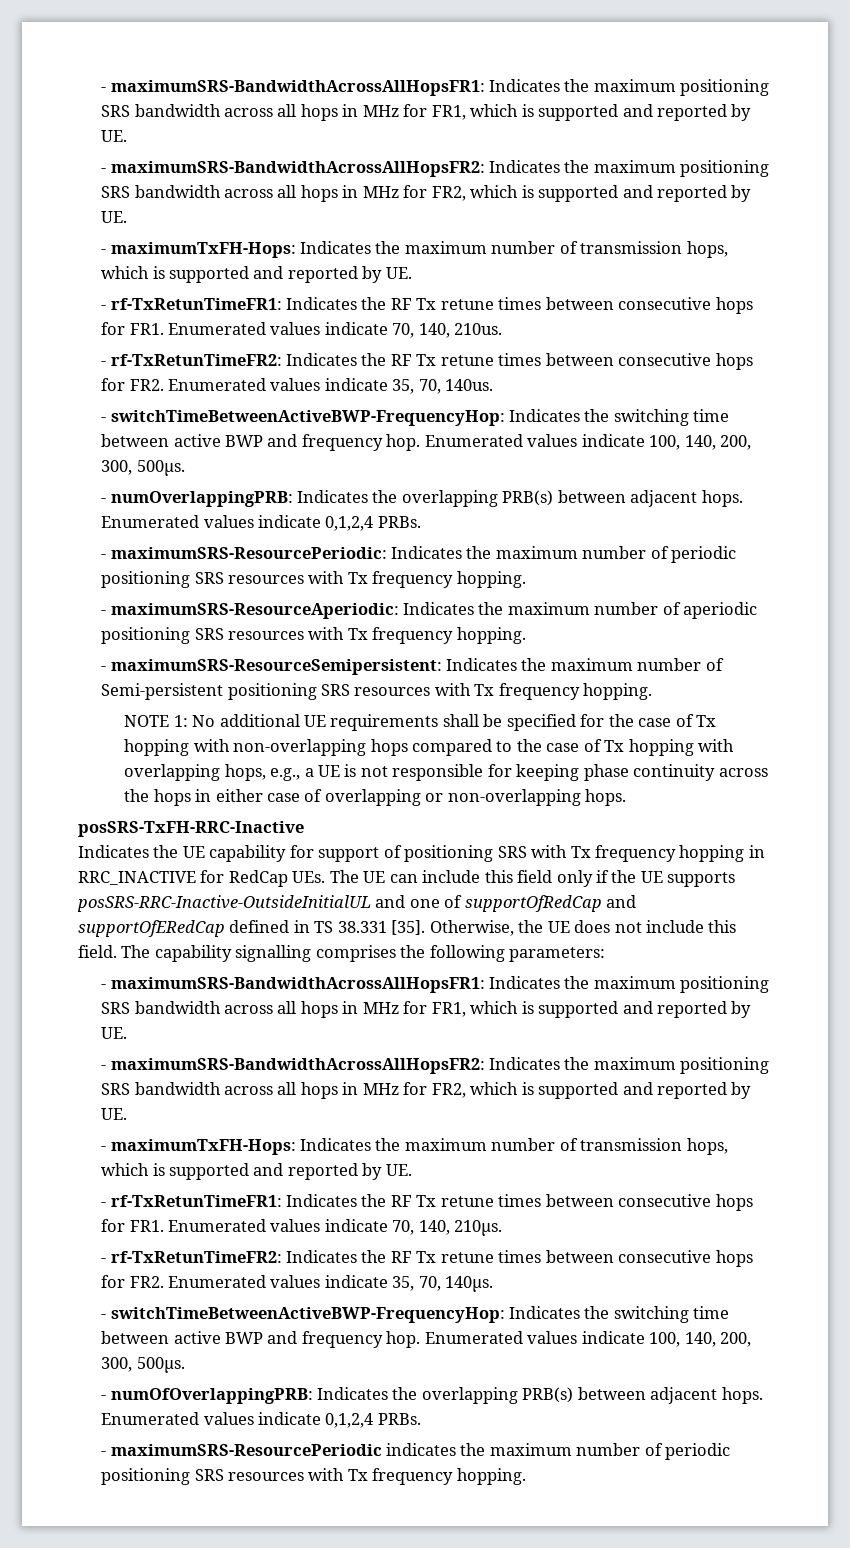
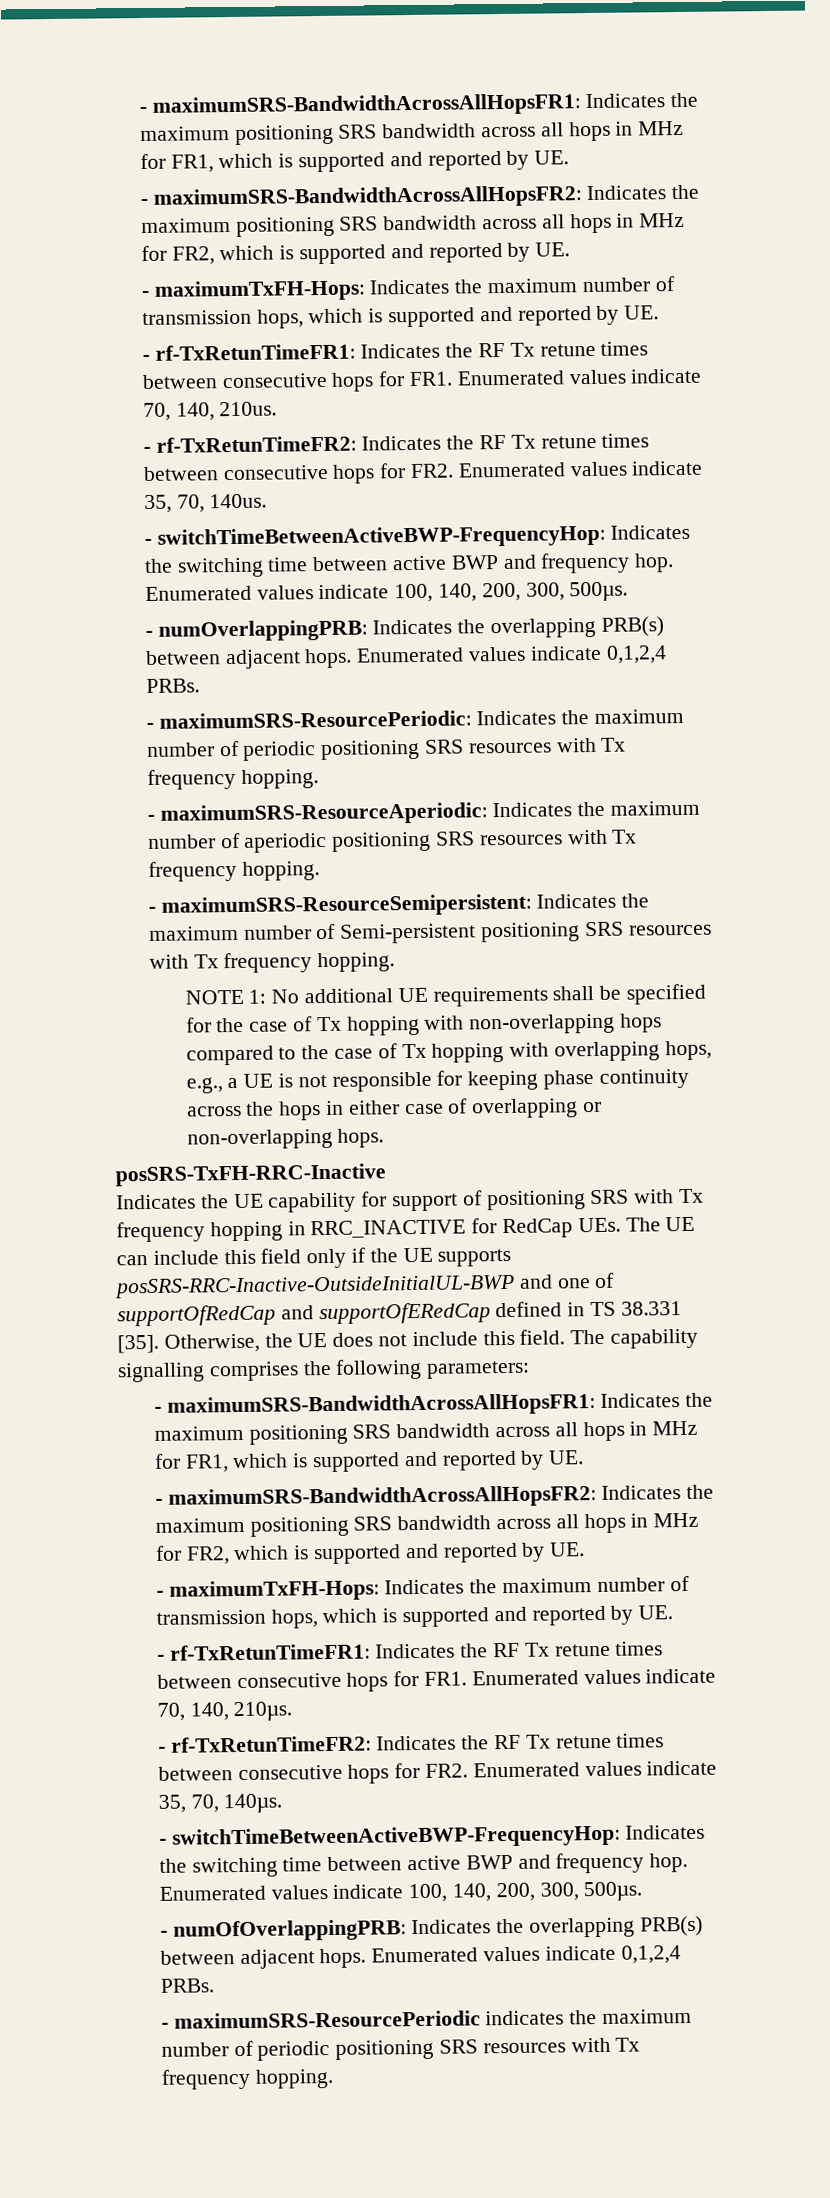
[77,895,371,912] posSRS-RRC-Inactive-OutsideInitialUL -> [114,1274,515,1299] posSRS-RRC-Inactive-OutsideInitialUL-BWP

